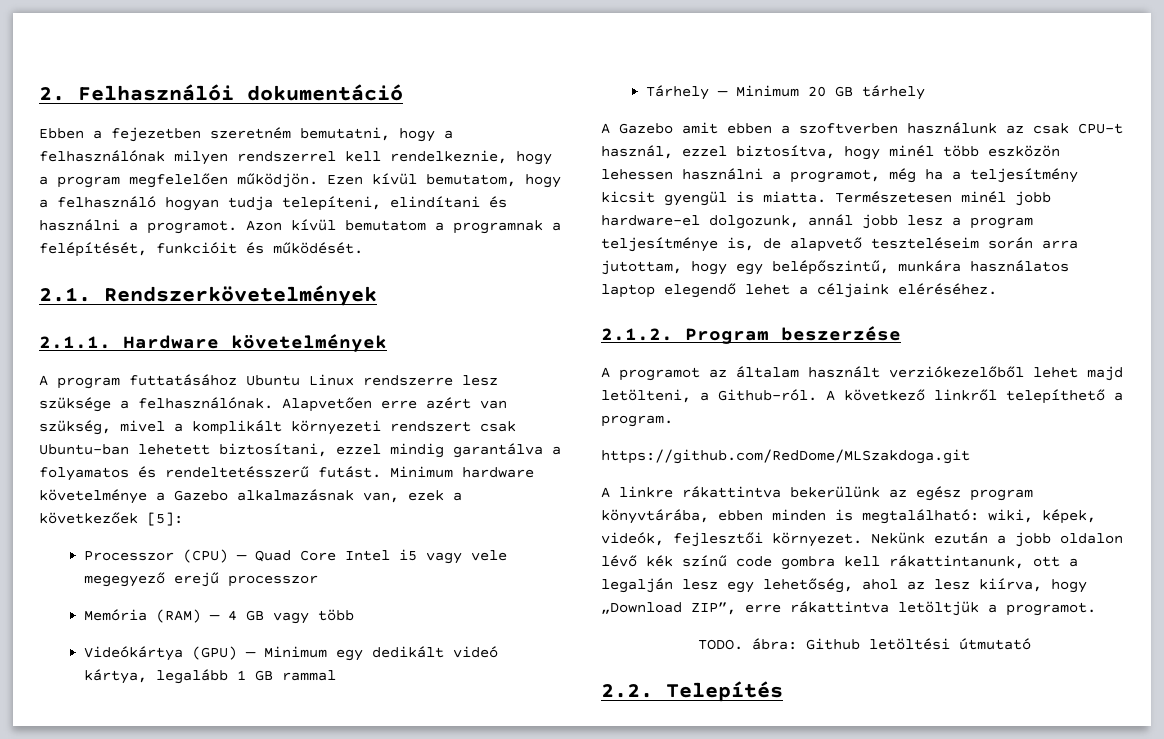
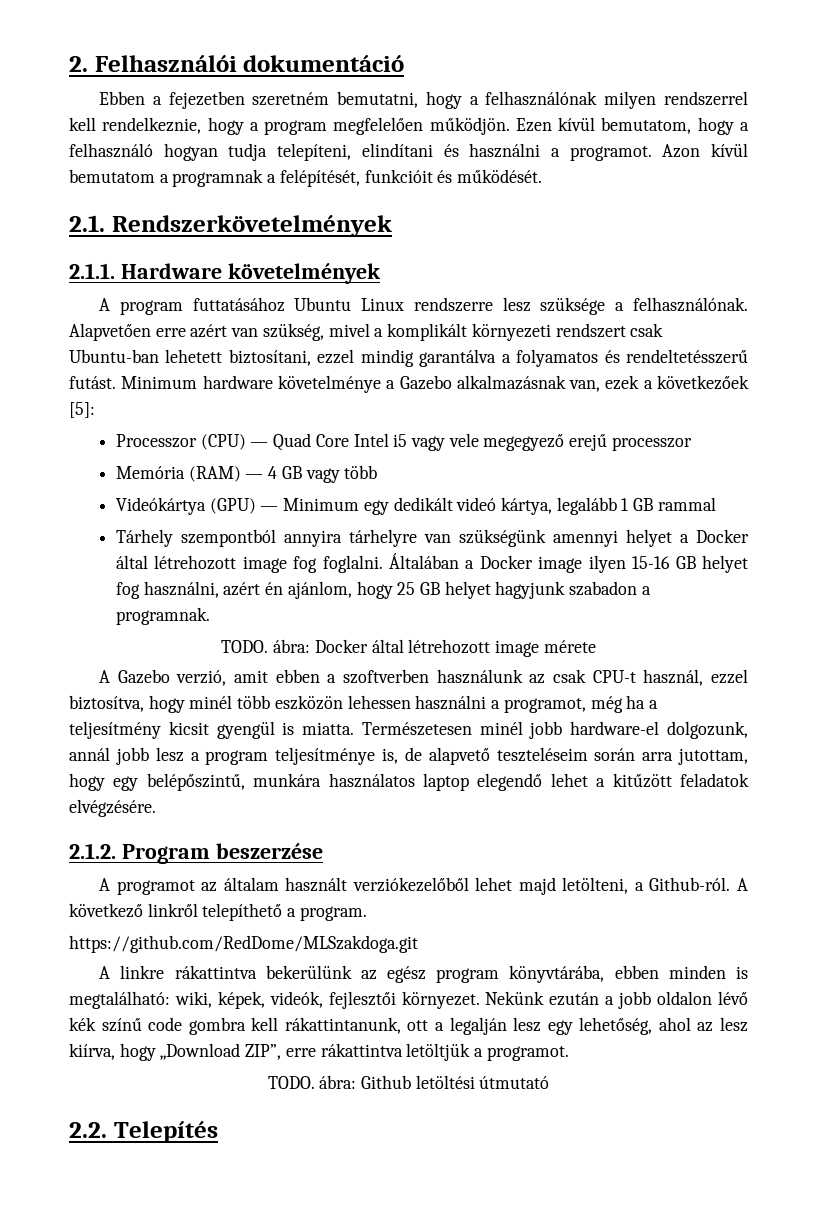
[716,85,925,100] — Minimum 20 GB tárhely -> [180,529,749,547] [115,553,748,573] [115,581,651,599] [115,607,210,625] [221,639,596,657] szempontból annyira tárhelyre van szükségünk amennyi helyet a Docker által létrehozott image fog foglalni. Általában a Docker image ilyen 15-16 GB helyet fog használni, azért én ajánlom, hogy 25 GB helyet hagyjunk szabadon a programnak. // TODO. ábra: Docker által létrehozott image mérete
(673, 128) none -> [176,670,227,686] verzió,
[817,283,997,298] céljaink eléréséhez. -> [612,773,749,788] [69,799,156,817] kitűzött feladatok elvégzésére.

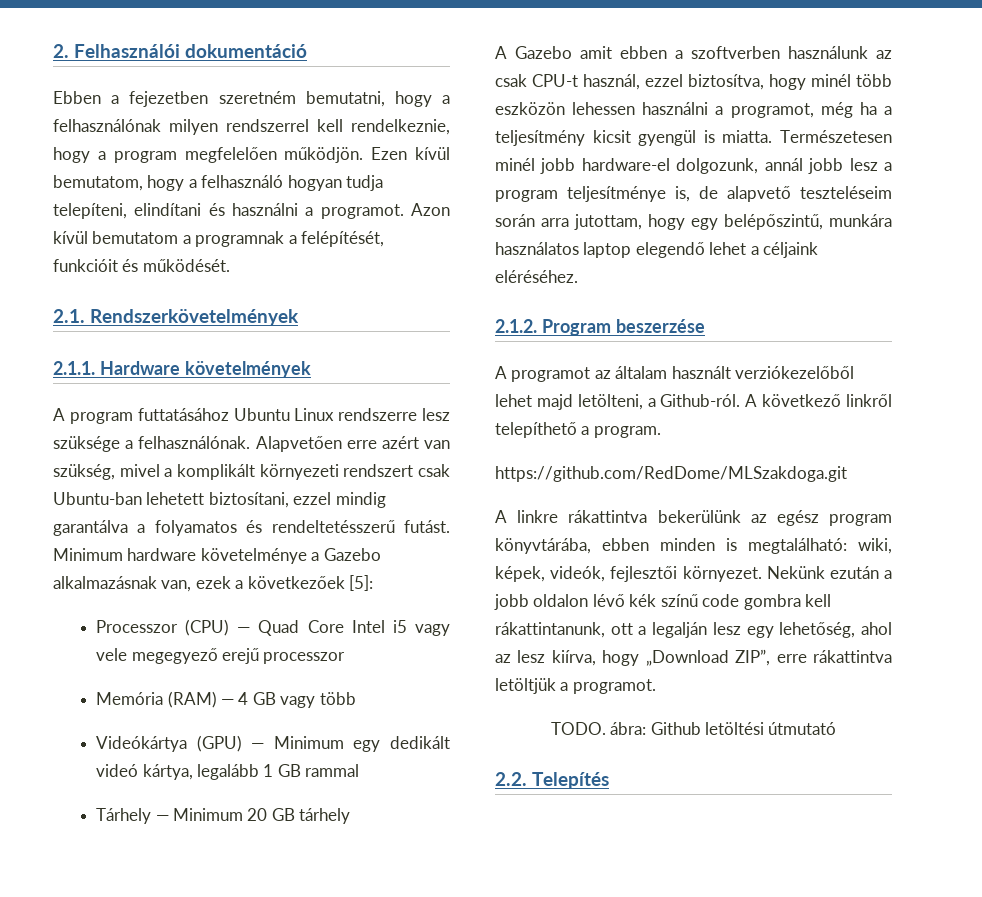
[180,529,749,547] [115,553,748,573] [115,581,651,599] [115,607,210,625] [221,639,596,657] szempontból annyira tárhelyre van szükségünk amennyi helyet a Docker által létrehozott image fog foglalni. Általában a Docker image ilyen 15-16 GB helyet fog használni, azért én ajánlom, hogy 25 GB helyet hagyjunk szabadon a programnak. // TODO. ábra: Docker által létrehozott image mérete -> [155,808,351,824] — Minimum 20 GB tárhely
[176,670,227,686] verzió, -> (572, 52) none
[612,773,749,788] [69,799,156,817] kitűzött feladatok elvégzésére. -> [763,242,819,258] [495,270,578,283] céljaink eléréséhez.

